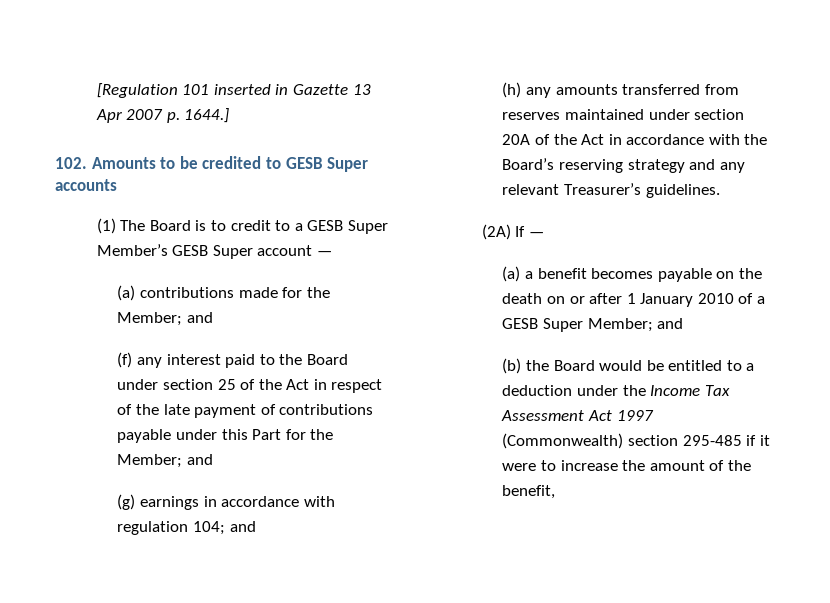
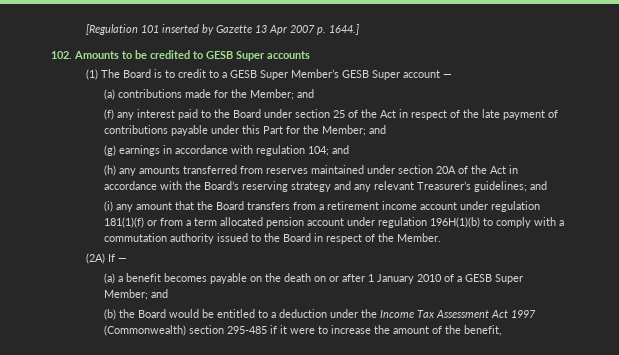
[275,84,289,95] in -> [202,24,215,35] by
[645,184,720,198] guidelines. -> [474,181,548,192] [104,201,541,212] [104,217,565,228] [104,233,442,244] guidelines; and // (i) any amount that the Board transfers from a retirement income account under regulation 181(1)(f) or from a term allocated pension account under regulation 196H(1)(b) to comply with a commutation authority issued to the Board in respect of the Member.

